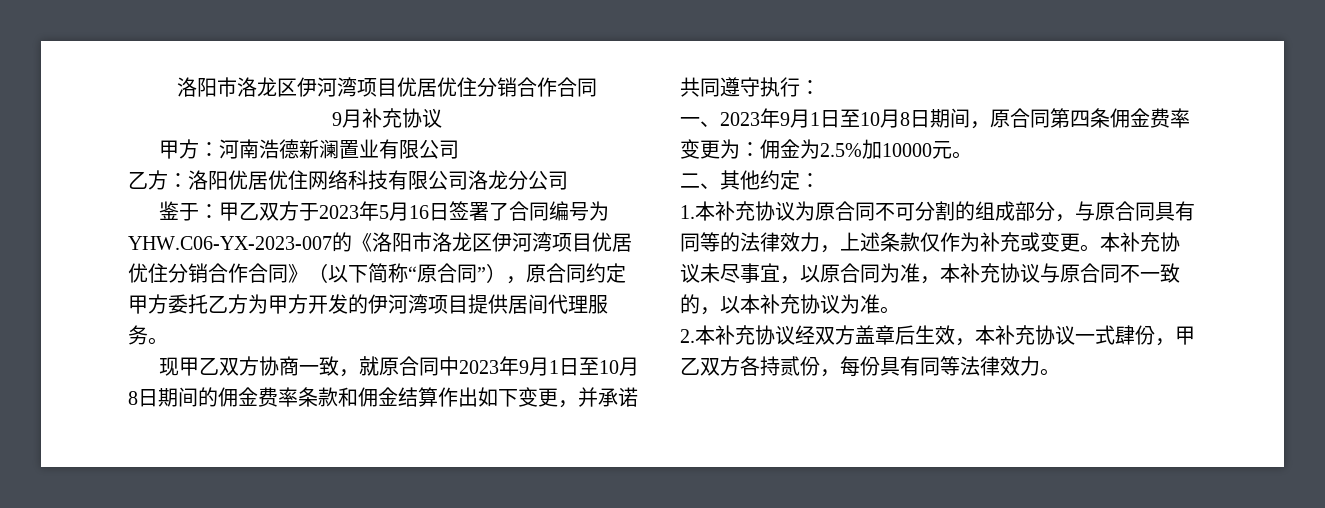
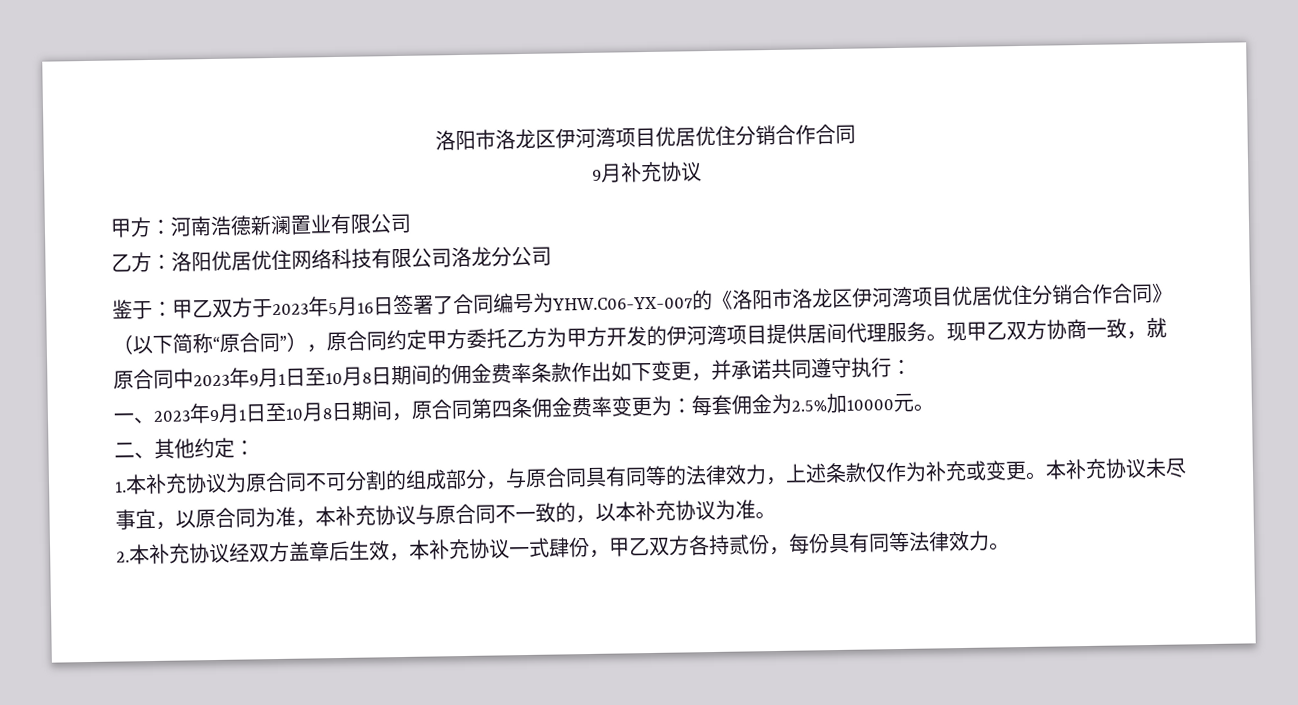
[128,236,332,250] YHW.C06-YX-2023-007 -> [552,296,693,311] YHW.C06-YX-007
(168, 341) // -> (947, 337) none
[338,387,438,407] 和佣金结算 -> (572, 372) none
(760, 149) none -> [691,394,733,417] 每套

